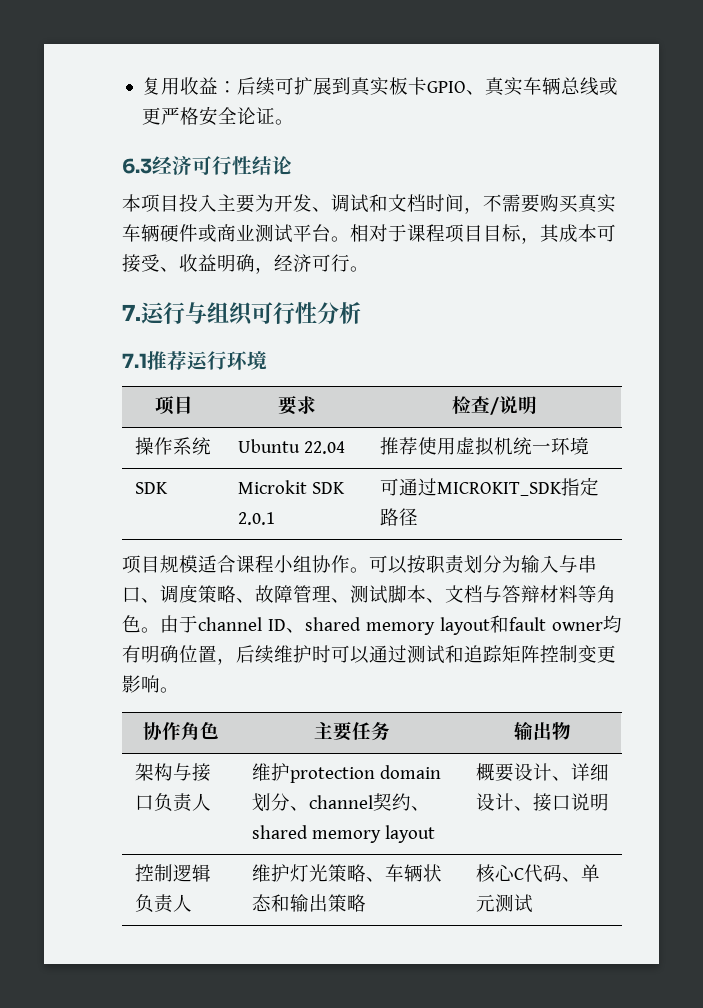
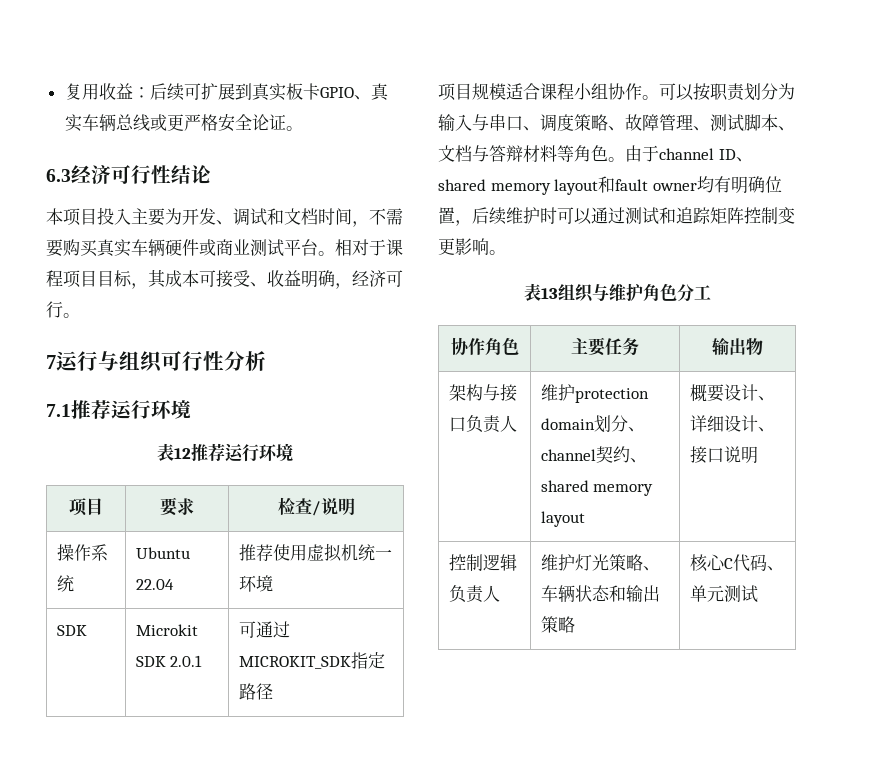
[122,304,141,321] 7. -> [46,355,56,369] 7
(267, 360) none -> [157,443,293,462] // 表12推荐运行环境
(179, 690) none -> [523,283,711,303] // 表13组织与维护角色分工

